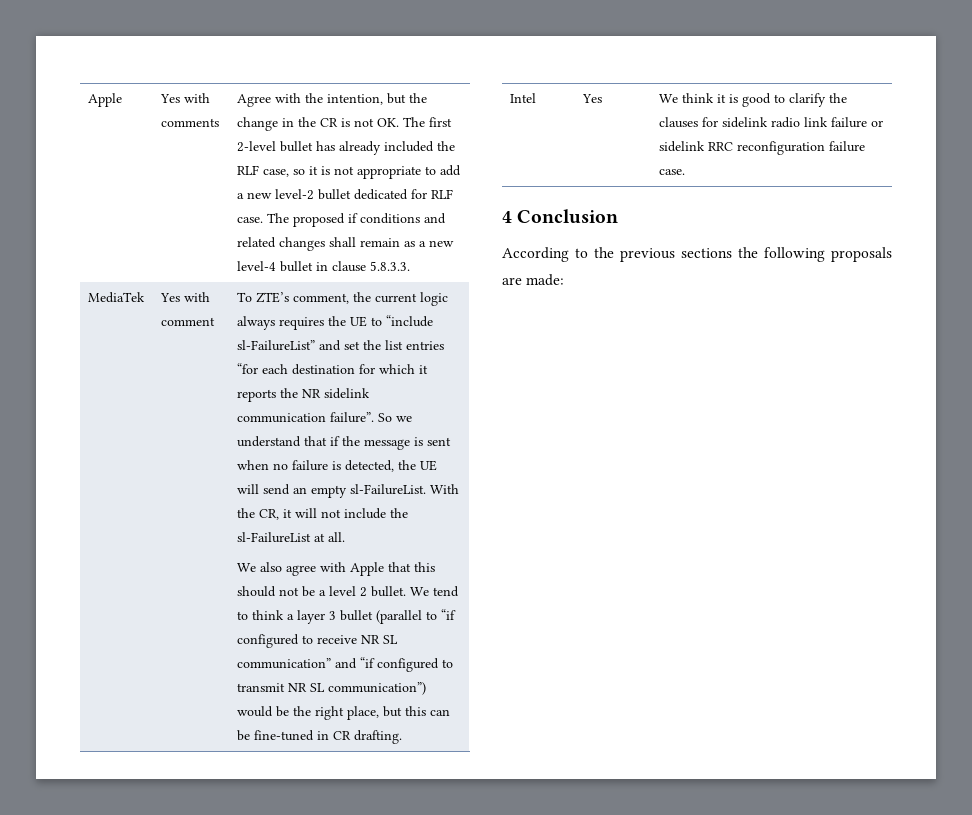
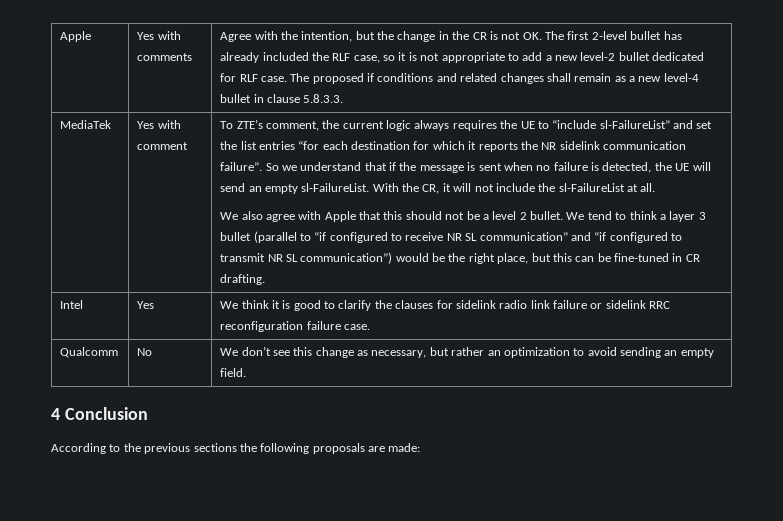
(686, 172) none -> [60,347,119,358] [137,348,153,356] [220,346,714,358] [220,368,247,377] // Qualcomm | No | We don’t see this change as necessary, but rather an optimization to avoid sending an empty field.

